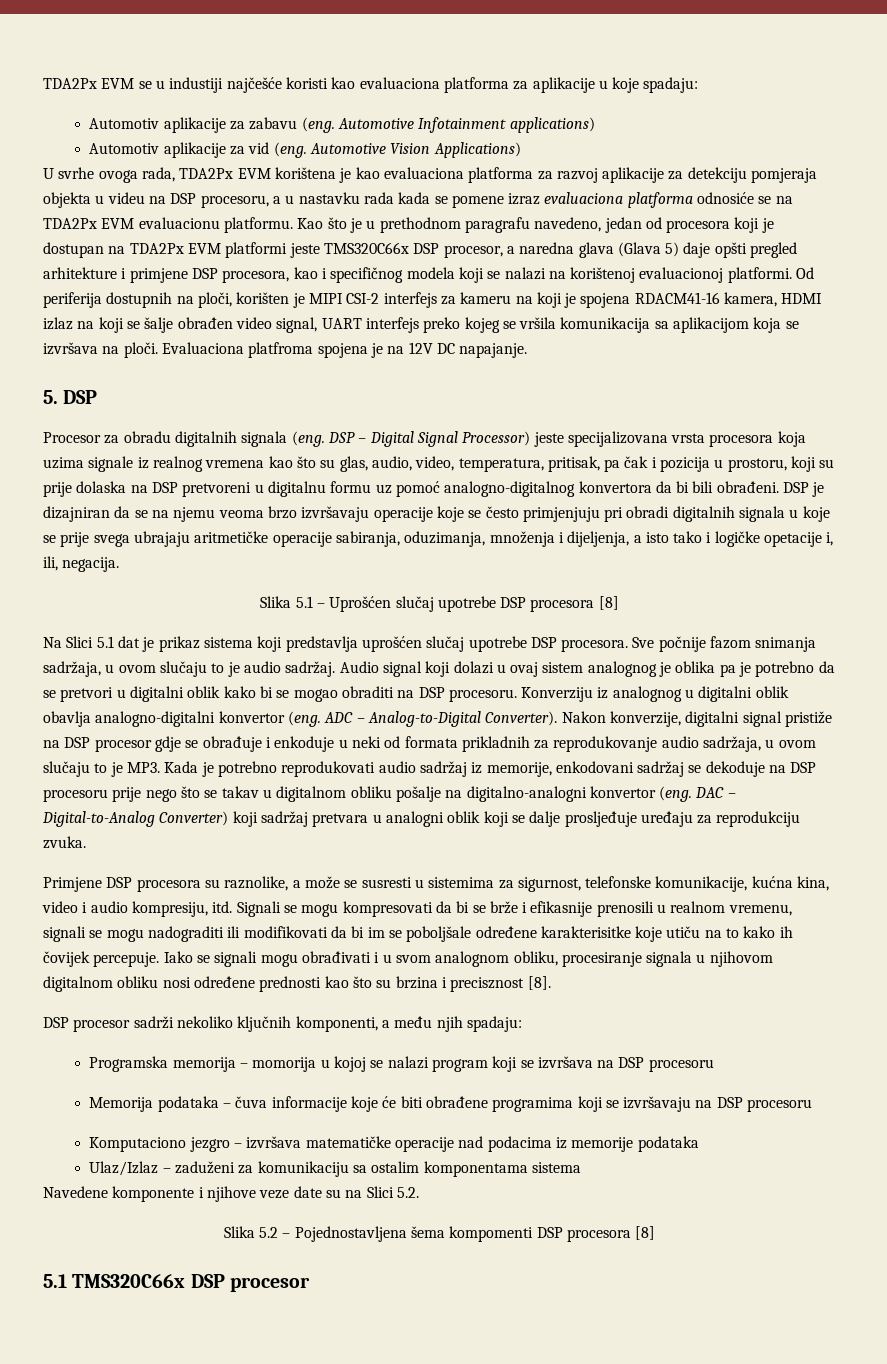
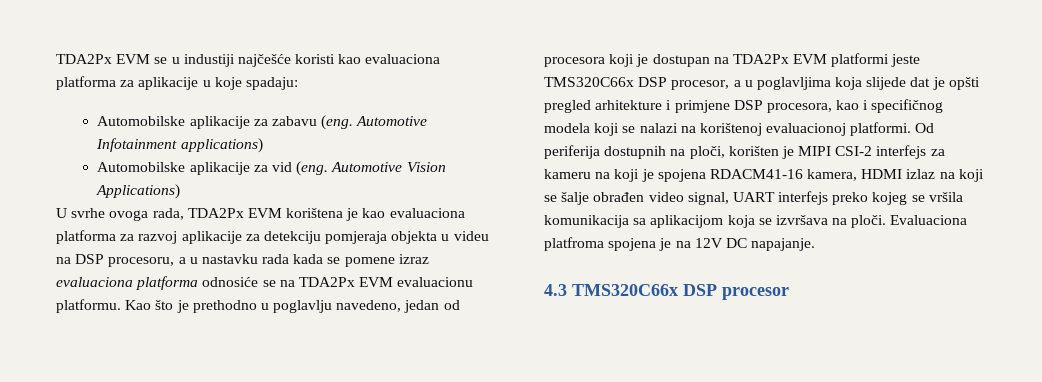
[89,118,160,129] Automotiv -> [97,116,186,126] Automobilske
[89,143,160,154] Automotiv -> [97,162,186,172] Automobilske
[366,217,530,233] u prethodnom paragrafu -> [192,300,333,313] prethodno u poglavlju
[519,242,711,258] naredna glava (Glava 5) daje -> [744,77,945,90] u poglavljima koja slijede dat je
[43,390,98,404] [43,431,806,447] [43,456,835,472] [43,481,825,497] [43,506,830,522] [43,531,834,547] [43,556,120,572] [260,596,619,612] [43,636,817,652] [43,661,835,677] [43,686,789,702] [43,711,832,727] [43,736,816,752] [43,761,817,777] [43,786,736,802] [42,811,801,827] [43,836,86,849] [43,876,830,892] [42,901,792,917] [43,926,793,942] [43,951,773,967] [43,976,551,992] [43,1016,522,1032] [89,1056,714,1072] [89,1096,813,1112] [89,1136,699,1152] [89,1161,581,1177] [43,1186,419,1202] [223,1226,656,1242] [43,1274,67,1288] 5. DSP // Procesor za obradu digitalnih signala (eng. DSP – Digital Signal Processor) jeste specijalizovana vrsta procesora koja uzima signale iz realnog vremena kao što su glas, audio, video, temperatura, pritisak, pa čak i pozicija u prostoru, koji su prije dolaska na DSP pretvoreni u digitalnu formu uz pomoć analogno-digitalnog konvertora da bi bili obrađeni. DSP je dizajniran da se na njemu veoma brzo izvršavaju operacije koje se često primjenjuju pri obradi digitalnih signala u koje se prije svega ubrajaju aritmetičke operacije sabiranja, oduzimanja, množenja i dijeljenja, a isto tako i logičke opetacije i, ili, negacija. // Slika 5.1 – Uprošćen slučaj upotrebe DSP procesora [8] // Na Slici 5.1 dat je prikaz sistema koji predstavlja uprošćen slučaj upotrebe DSP procesora. Sve počnije fazom snimanja sadržaja, u ovom slučaju to je audio sadržaj. Audio signal koji dolazi u ovaj sistem analognog je oblika pa je potrebno da se pretvori u digitalni oblik kako bi se mogao obraditi na DSP procesoru. Konverziju iz analognog u digitalni oblik obavlja analogno-digitalni konvertor (eng. ADC – Analog-to-Digital Converter). Nakon konverzije, digitalni signal pristiže na DSP procesor gdje se obrađuje i enkoduje u neki od formata prikladnih za reprodukovanje audio sadržaja, u ovom slučaju to je MP3. Kada je potrebno reprodukovati audio sadržaj iz memorije, enkodovani sadržaj se dekoduje na DSP procesoru prije nego što se takav u digitalnom obliku pošalje na digitalno-analogni konvertor (eng. DAC – Digital-to-Analog Converter) koji sadržaj pretvara u analogni oblik koji se dalje prosljeđuje uređaju za reprodukciju zvuka. // Primjene DSP procesora su raznolike, a može se susresti u sistemima za sigurnost, telefonske komunikacije, kućna kina, video i audio kompresiju, itd. Signali se mogu kompresovati da bi se brže i efikasnije prenosili u realnom vremenu, signali se mogu nadograditi ili modifikovati da bi im se poboljšale određene karakterisitke koje utiču na to kako ih čovijek percepuje. Iako se signali mogu obrađivati i u svom analognom obliku, procesiranje signala u njihovom digitalnom obliku nosi određene prednosti kao što su brzina i precisznost [8]. // DSP procesor sadrži nekoliko ključnih komponenti, a među njih spadaju: // Programska memorija – momorija u kojoj se nalazi program koji se izvršava na DSP procesoru // Memorija podataka – čuva informacije koje će biti obrađene programima koji se izvršavaju na DSP procesoru // Komputaciono jezgro – izvršava matematičke operacije nad podacima iz memorije podataka // Ulaz/Izlaz – zaduženi za komunikaciju sa ostalim komponentama sistema // Navedene komponente i njihove veze date su na Slici 5.2. // Slika 5.2 – Pojednostavljena šema kompomenti DSP procesora [8] // 5.1 -> [544,284,567,296] 4.3

